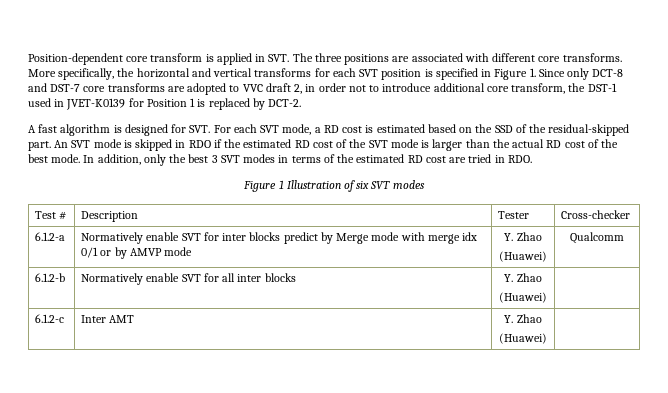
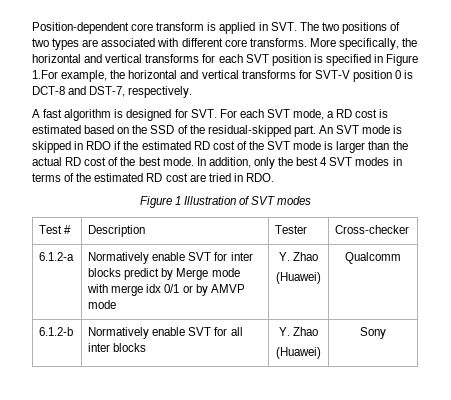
[314,53,390,65] three positions -> [321,22,401,34] [32,38,80,50] two positions of two types
[529,68,624,80] [28,83,617,95] [28,98,302,110] 1. Since only DCT-8 and DST-7 core transforms are adopted to VVC draft 2, in order not to introduce additional core transform, the DST-1 used in JVET-K0139 for Position 1 is replaced by DCT-2. -> [32,70,414,82] [32,86,193,98] 1.For example, the horizontal and vertical transforms for SVT-V position 0 is DCT-8 and DST-7, respectively.
[211,155,218,163] 3 -> [320,157,328,166] 4
[356,181,370,189] six -> (251, 200) none
[35,314,65,323] [81,315,135,323] [504,314,542,323] [499,333,547,344] // 6.1.2-c | Inter AMT | Y. Zhao // (Huawei) | -> [360,327,386,339] Sony

